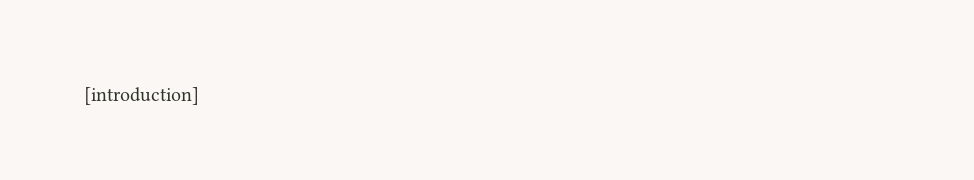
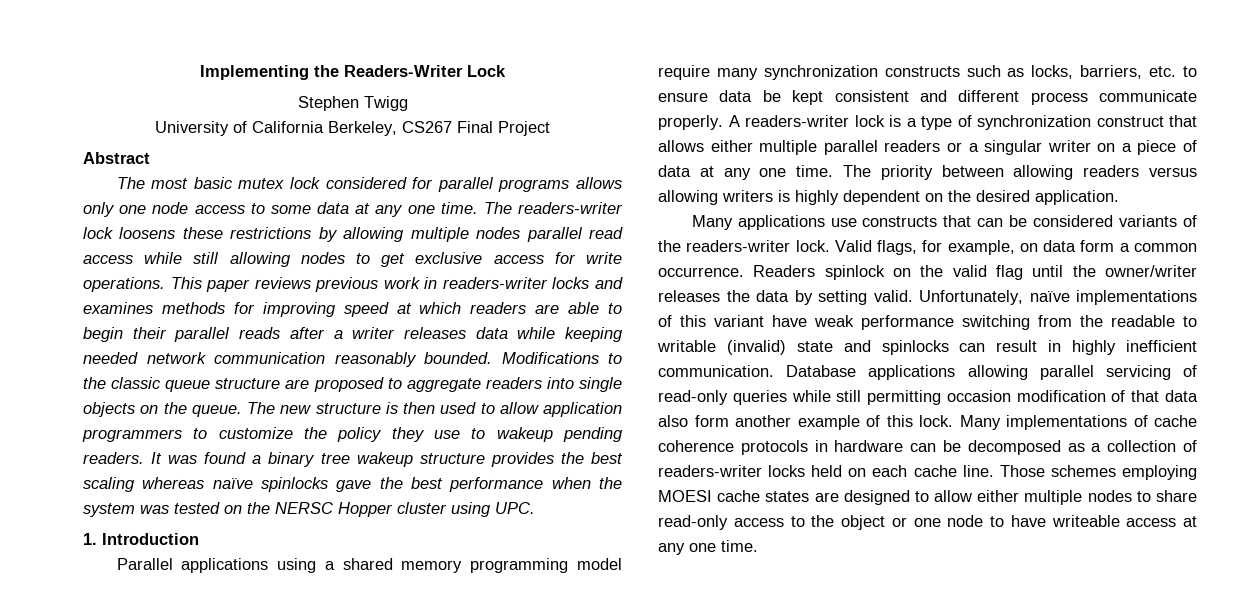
[84,87,199,105] [introduction] -> [200,65,506,80] [297,96,408,111] [155,121,550,136] [83,152,150,164] [116,177,623,192] [83,202,624,217] [83,227,623,242] [83,252,622,267] [83,277,623,292] [83,302,622,317] [83,327,623,342] [83,352,622,367] [83,377,623,392] [83,402,622,417] [82,427,623,442] [83,452,623,467] [83,477,622,492] [83,502,535,517] [83,533,199,545] [116,558,622,573] [658,65,1197,80] [658,90,1197,105] [658,115,1197,130] [658,140,1197,155] [658,165,1197,180] [658,190,1119,205] [691,215,1197,230] [658,240,1197,255] [658,265,1197,280] [658,290,1197,305] [658,315,1197,330] [657,340,1197,355] [658,365,1197,380] [658,390,1198,405] [658,415,1197,430] [658,440,1197,455] [658,465,1197,480] [658,490,1197,505] [658,515,1197,530] [658,540,758,555] Implementing the Readers-Writer Lock // Stephen Twigg // University of California Berkeley, CS267 Final Project // Abstract // The most basic mutex lock considered for parallel programs allows only one node access to some data at any one time. The readers-writer lock loosens these restrictions by allowing multiple nodes parallel read access while still allowing nodes to get exclusive access for write operations. This paper reviews previous work in readers-writer locks and examines methods for improving speed at which readers are able to begin their parallel reads after a writer releases data while keeping needed network communication reasonably bounded. Modifications to the classic queue structure are proposed to aggregate readers into single objects on the queue. The new structure is then used to allow application programmers to customize the policy they use to wakeup pending readers. It was found a binary tree wakeup structure provides the best scaling whereas naïve spinlocks gave the best performance when the system was tested on the NERSC Hopper cluster using UPC. // 1. Introduction // Parallel applications using a shared memory programming model require many synchronization constructs such as locks, barriers, etc. to ensure data be kept consistent and different process communicate properly. A readers-writer lock is a type of synchronization construct that allows either multiple parallel readers or a singular writer on a piece of data at any one time. The priority between allowing readers versus allowing writers is highly dependent on the desired application. // Many applications use constructs that can be considered variants of the readers-writer lock. Valid flags, for example, on data form a common occurrence. Readers spinlock on the valid flag until the owner/writer releases the data by setting valid. Unfortunately, naïve implementations of this variant have weak performance switching from the readable to writable (invalid) state and spinlocks can result in highly inefficient communication. Database applications allowing parallel servicing of read-only queries while still permitting occasion modification of that data also form another example of this lock. Many implementations of cache coherence protocols in hardware can be decomposed as a collection of readers-writer locks held on each cache line. Those schemes employing MOESI cache states are designed to allow either multiple nodes to share read-only access to the object or one node to have writeable access at any one time.

